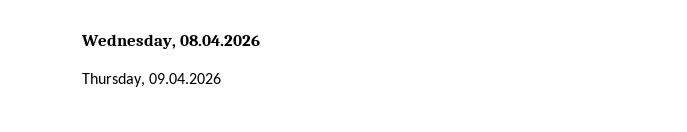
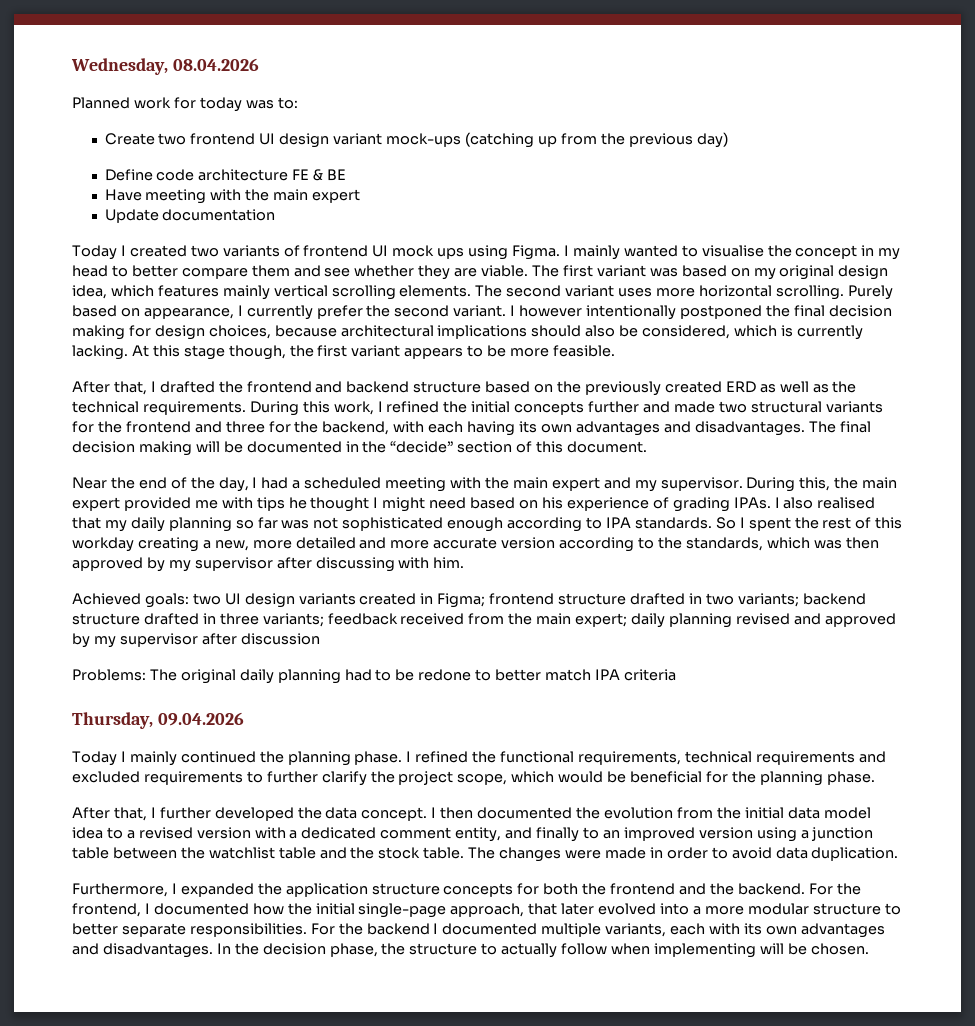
[82,73,222,87] Thursday, 09.04.2026 -> [72,97,298,112] [104,132,728,148] [104,169,347,181] [104,189,361,204] [104,209,276,223] [72,245,901,260] [72,265,889,280] [72,285,893,300] [72,305,892,320] [72,325,863,340] [72,345,615,360] [72,381,857,396] [72,401,883,416] [72,421,871,436] [72,441,648,456] [72,477,898,492] [72,497,876,512] [72,517,903,532] [72,537,879,552] [72,557,465,572] [72,593,866,608] [72,613,896,628] [72,633,320,648] [72,669,676,684] [72,712,244,729] [72,751,886,766] [72,771,875,786] [72,807,871,821] [72,827,874,842] [72,847,899,862] [72,883,861,897] [72,903,901,918] [72,923,885,938] [72,943,869,958] Planned work for today was to: // Create two frontend UI design variant mock-ups (catching up from the previous day) // Define code architecture FE & BE // Have meeting with the main expert // Update documentation // Today I created two variants of frontend UI mock ups using Figma. I mainly wanted to visualise the concept in my head to better compare them and see whether they are viable. The first variant was based on my original design idea, which features mainly vertical scrolling elements. The second variant uses more horizontal scrolling. Purely based on appearance, I currently prefer the second variant. I however intentionally postponed the final decision making for design choices, because architectural implications should also be considered, which is currently lacking. At this stage though, the first variant appears to be more feasible. // After that, I drafted the frontend and backend structure based on the previously created ERD as well as the technical requirements. During this work, I refined the initial concepts further and made two structural variants for the frontend and three for the backend, with each having its own advantages and disadvantages. The final decision making will be documented in the “decide” section of this document. // Near the end of the day, I had a scheduled meeting with the main expert and my supervisor. During this, the main expert provided me with tips he thought I might need based on his experience of grading IPAs. I also realised that my daily planning so far was not sophisticated enough according to IPA standards. So I spent the rest of this workday creating a new, more detailed and more accurate version according to the standards, which was then approved by my supervisor after discussing with him. // Achieved goals: two UI design variants created in Figma; frontend structure drafted in two variants; backend structure drafted in three variants; feedback received from the main expert; daily planning revised and approved by my supervisor after discussion // Problems: The original daily planning had to be redone to better match IPA criteria // Thursday, 09.04.2026 // Today I mainly continued the planning phase. I refined the functional requirements, technical requirements and excluded requirements to further clarify the project scope, which would be beneficial for the planning phase. // After that, I further developed the data concept. I then documented the evolution from the initial data model idea to a revised version with a dedicated comment entity, and finally to an improved version using a junction table between the watchlist table and the stock table. The changes were made in order to avoid data duplication. // Furthermore, I expanded the application structure concepts for both the frontend and the backend. For the frontend, I documented how the initial single-page approach, that later evolved into a more modular structure to better separate responsibilities. For the backend I documented multiple variants, each with its own advantages and disadvantages. In the decision phase, the structure to actually follow when implementing will be chosen.

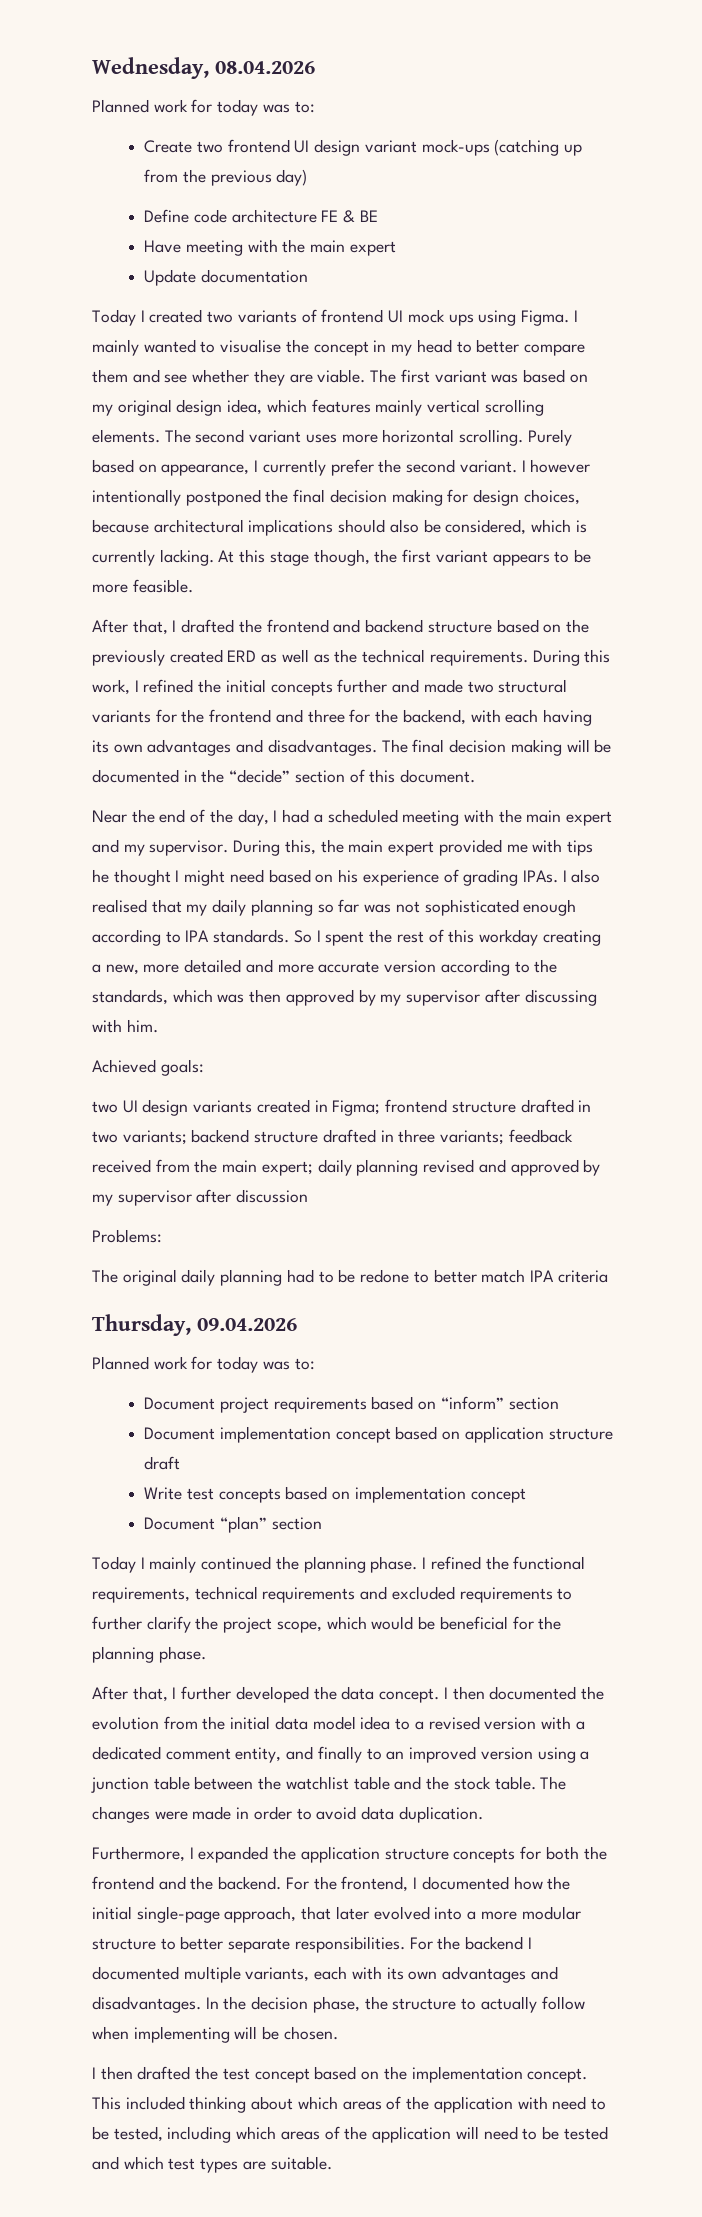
(189, 600) none -> (204, 1067) //
(146, 675) none -> (162, 1236) //
(244, 719) none -> [92,1356,315,1373] [144,1396,559,1413] [144,1426,613,1443] [144,1456,181,1470] [144,1486,526,1503] [144,1516,322,1533] // Planned work for today was to: // Document project requirements based on “inform” section // Document implementation concept based on application structure draft // Write test concepts based on implementation concept // Document “plan” section
(869, 949) none -> [92,2066,588,2083] [92,2096,606,2113] [92,2126,608,2143] [92,2156,332,2173] // I then drafted the test concept based on the implementation concept. This included thinking about which areas of the application with need to be tested, including which areas of the application will need to be tested and which test types are suitable.

